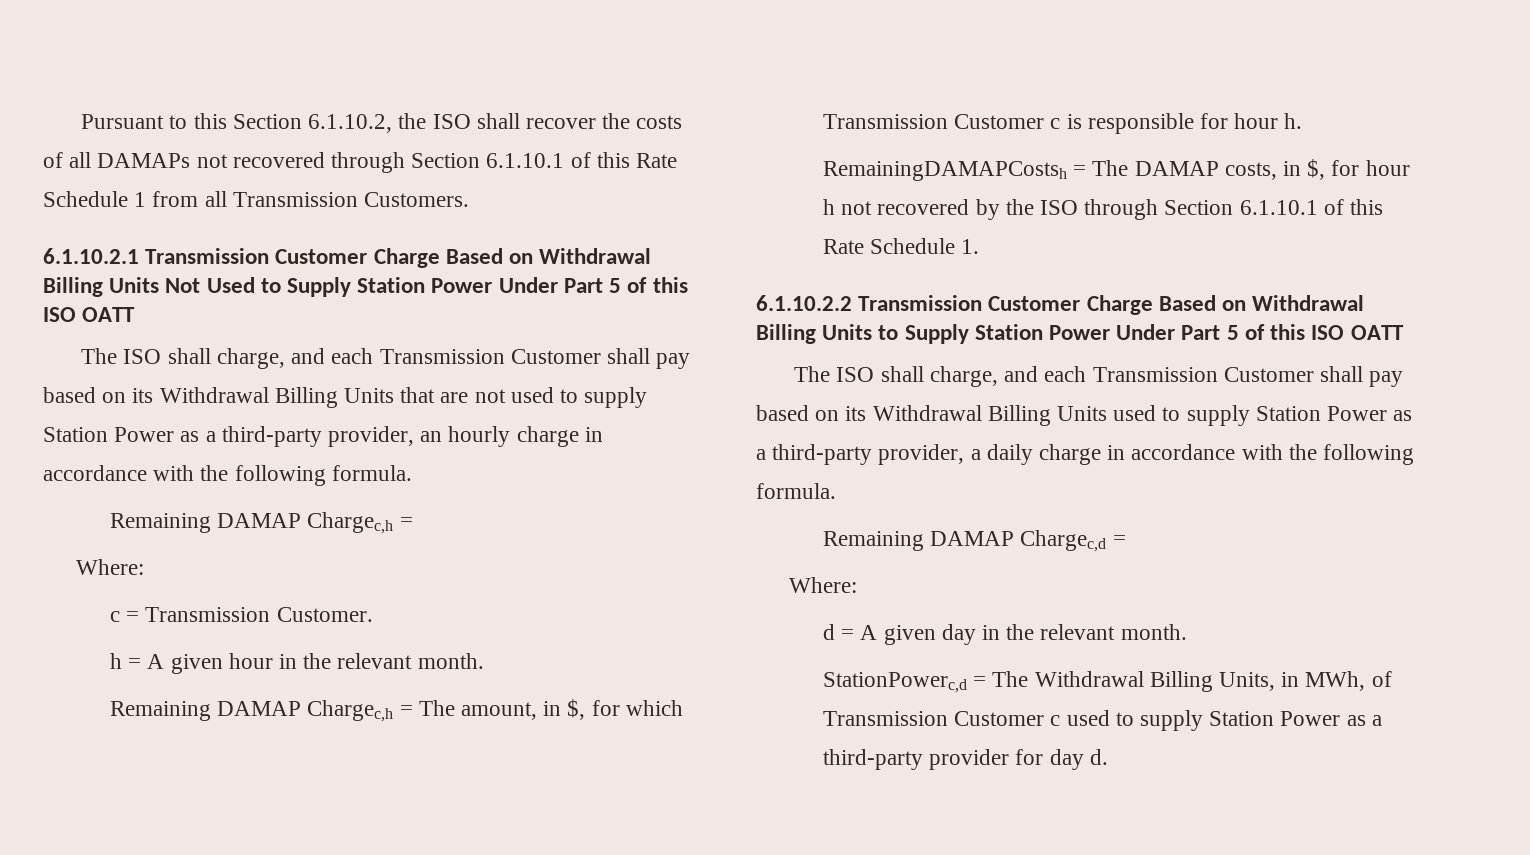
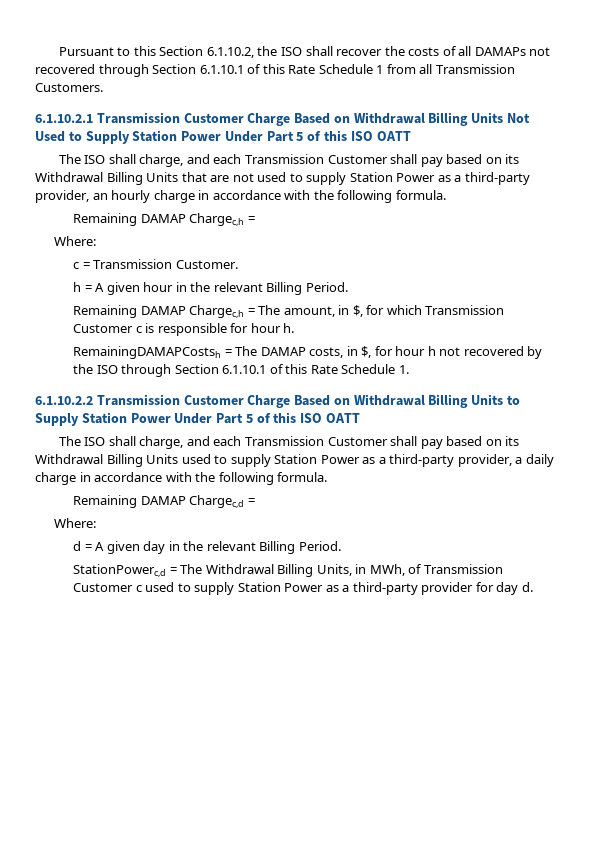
[417,653,484,669] month. -> [266,282,348,295] Billing Period.
[1120,624,1187,640] month. -> [259,541,341,554] Billing Period.

